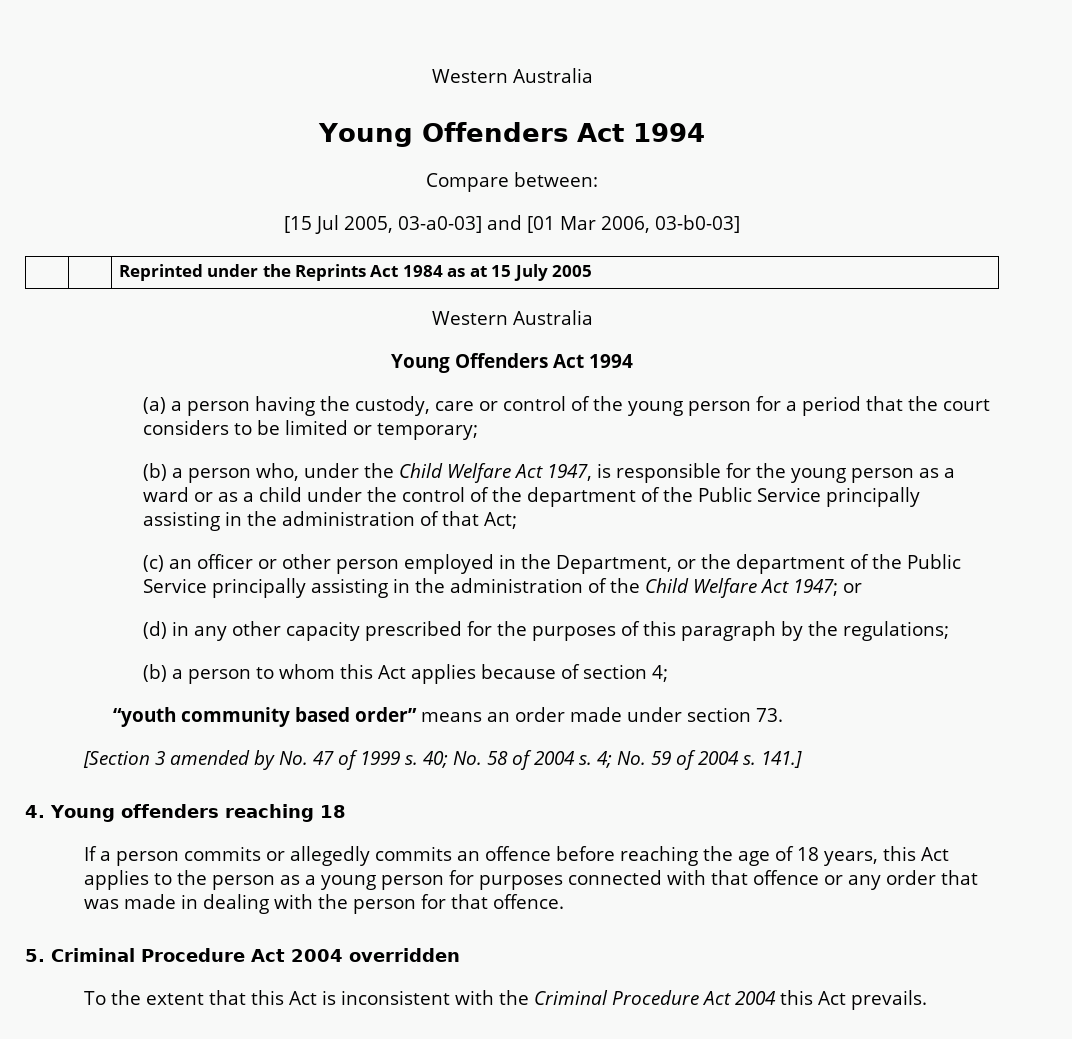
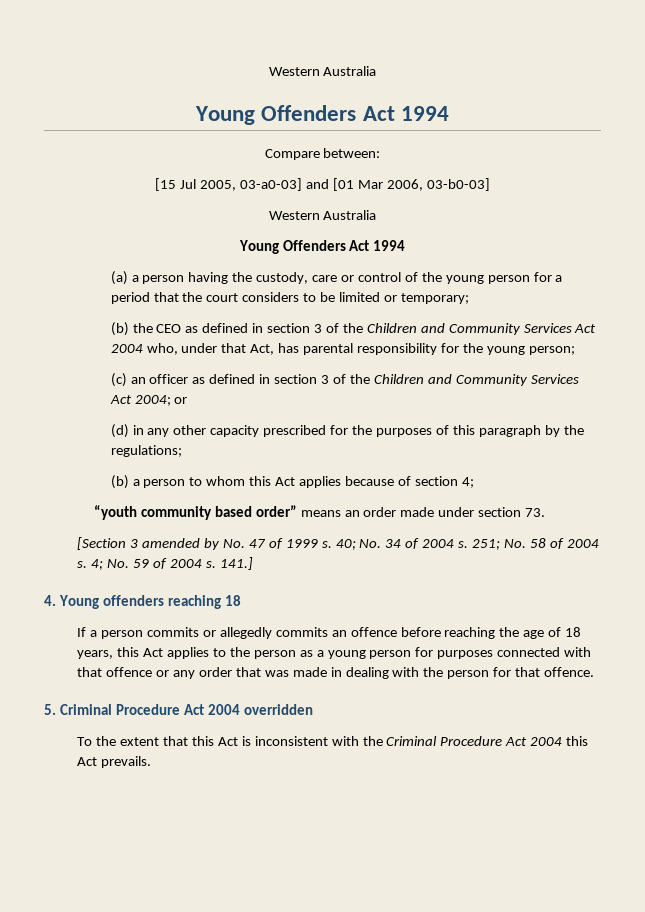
[118,264,593,281] // | | Reprinted under the Reprints Act 1984 as at 15 July 2005 -> (490, 184) none
[171,463,955,483] [142,487,920,507] [142,511,517,531] [142,554,961,574] [142,578,838,598] a person who, under the Child Welfare Act 1947, is responsible for the young person as a ward or as a child under the control of the department of the Public Service principally assisting in the administration of that Act; // (c) an officer or other person employed in the Department, or the department of the Public Service principally assisting in the administration of the Child Welfare Act 1947; -> [132,323,597,335] [110,343,575,355] [110,373,579,387] [109,395,171,406] the CEO as defined in section 3 of the Children and Community Services Act 2004 who, under that Act, has parental responsibility for the young person; // (c) an officer as defined in section 3 of the Children and Community Services Act 2004;
(482, 758) none -> [385,538,526,550] 34 of 2004 s. 251; No.

